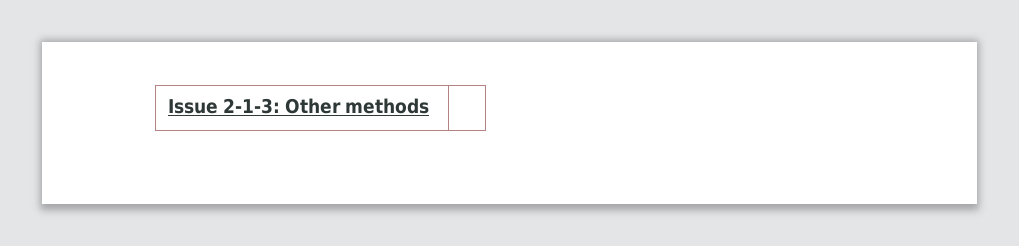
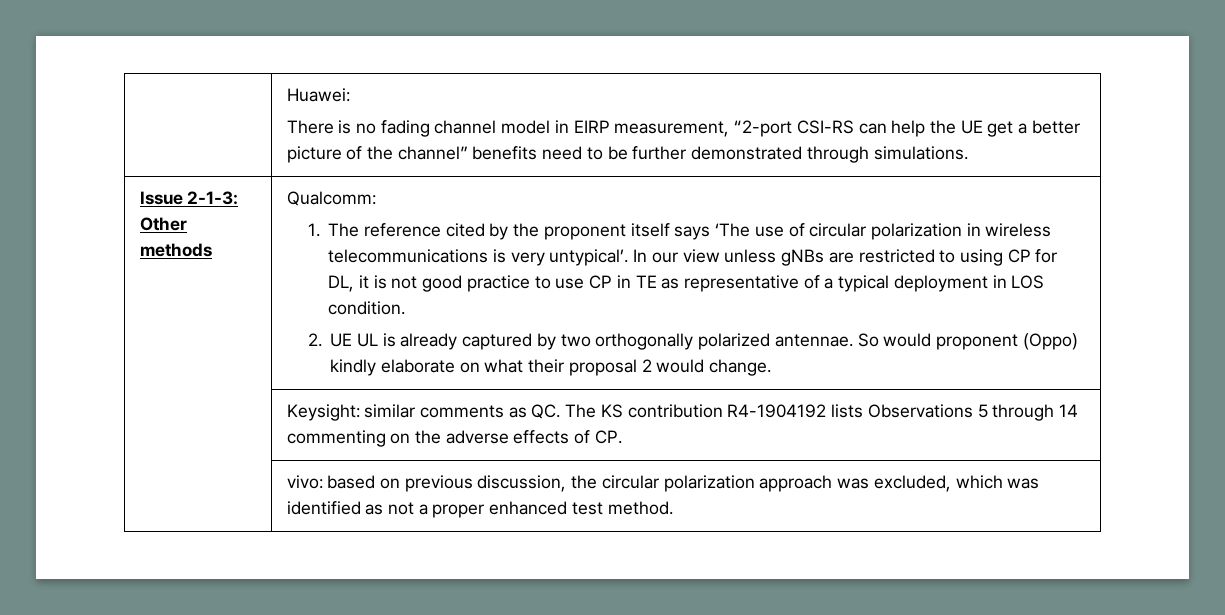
[168,98,430,114] Issue 2-1-3: Other methods | -> [286,88,350,102] [286,120,1080,137] [286,146,968,163] [139,191,239,205] [139,217,187,231] [139,243,212,257] [286,191,376,206] [307,223,1052,240] [328,249,1058,266] [328,275,1045,292] [328,301,406,315] [307,333,1078,350] [330,359,772,376] [286,404,1079,421] [286,430,622,447] [286,475,1040,492] [286,501,673,518] | Huawei: // There is no fading channel model in EIRP measurement, “2-port CSI-RS can help the UE get a better picture of the channel” benefits need to be further demonstrated through simulations. // Issue 2-1-3: Other methods | Qualcomm: // 1. The reference cited by the proponent itself says ‘The use of circular polarization in wireless telecommunications is very untypical’. In our view unless gNBs are restricted to using CP for DL, it is not good practice to use CP in TE as representative of a typical deployment in LOS condition. // 2. UE UL is already captured by two orthogonally polarized antennae. So would proponent (Oppo) kindly elaborate on what their proposal 2 would change. // | Keysight: similar comments as QC. The KS contribution R4-1904192 lists Observations 5 through 14 commenting on the adverse effects of CP. // | vivo: based on previous discussion, the circular polarization approach was excluded, which was identified as not a proper enhanced test method.

